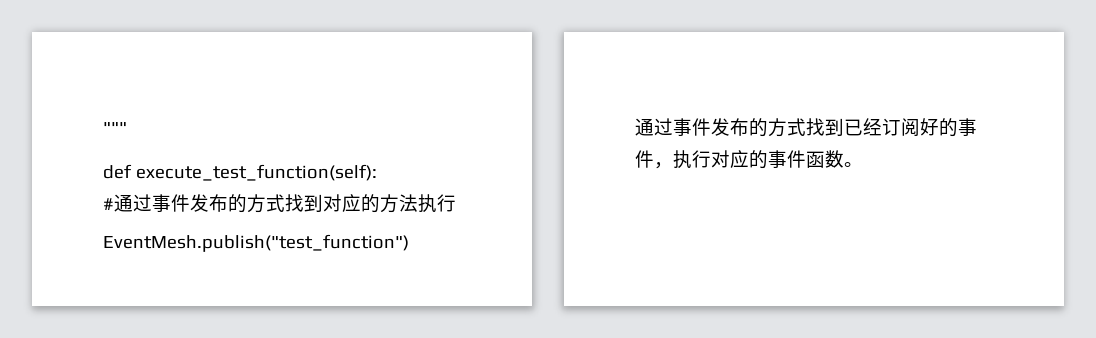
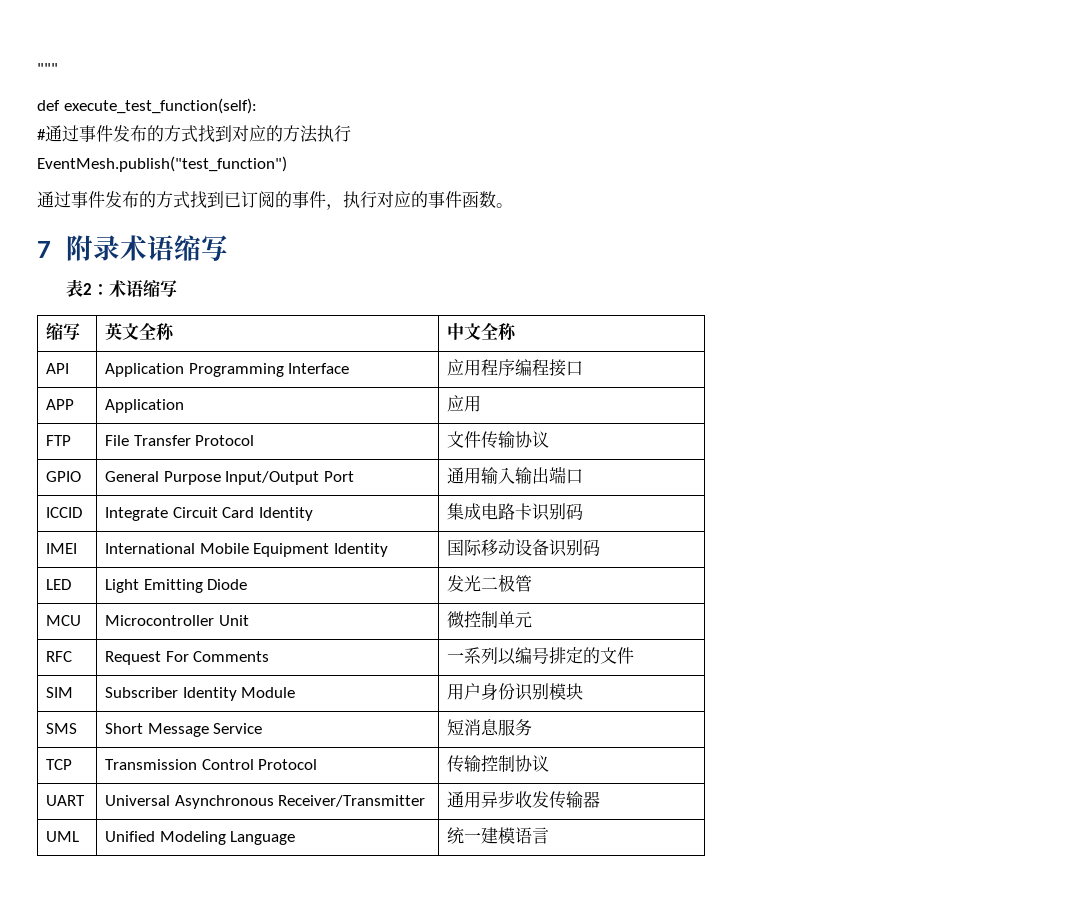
[863,118,939,136] 经订阅好 -> [241,191,275,208] 订阅
(863, 164) none -> [37,235,228,261] [65,279,177,297] [46,323,81,340] [105,323,176,340] [447,323,518,340] [46,363,70,374] [105,363,350,377] [447,359,584,377] [46,399,75,410] [105,399,185,413] [447,395,482,412] [46,435,72,446] [105,435,255,446] [447,431,550,449] [46,471,82,482] [105,471,354,485] [447,466,584,484] [46,507,83,518] [105,507,313,521] [447,503,584,521] [46,543,78,554] [105,543,388,557] [447,539,601,557] [46,579,72,590] [105,579,248,593] [447,574,533,592] [46,615,82,626] [105,615,249,626] [447,611,533,628] [46,651,73,662] [105,651,270,665] [447,647,635,665] [46,687,74,698] [105,687,296,701] [447,683,584,701] [46,723,78,734] [105,723,263,737] [447,719,533,736] [46,759,73,770] [105,759,318,770] [447,755,550,773] [46,795,86,806] [105,795,426,809] [447,790,601,809] [46,831,80,842] [105,831,296,845] [447,827,550,844] // 7附录术语缩写 // 表2：术语缩写 // 缩写 | 英文全称 | 中文全称 // API | Application Programming Interface | 应用程序编程接口 // APP | Application | 应用 // FTP | File Transfer Protocol | 文件传输协议 // GPIO | General Purpose Input/Output Port | 通用输入输出端口 // ICCID | Integrate Circuit Card Identity | 集成电路卡识别码 // IMEI | International Mobile Equipment Identity | 国际移动设备识别码 // LED | Light Emitting Diode | 发光二极管 // MCU | Microcontroller Unit | 微控制单元 // RFC | Request For Comments | 一系列以编号排定的文件 // SIM | Subscriber Identity Module | 用户身份识别模块 // SMS | Short Message Service | 短消息服务 // TCP | Transmission Control Protocol | 传输控制协议 // UART | Universal Asynchronous Receiver/Transmitter | 通用异步收发传输器 // UML | Unified Modeling Language | 统一建模语言

